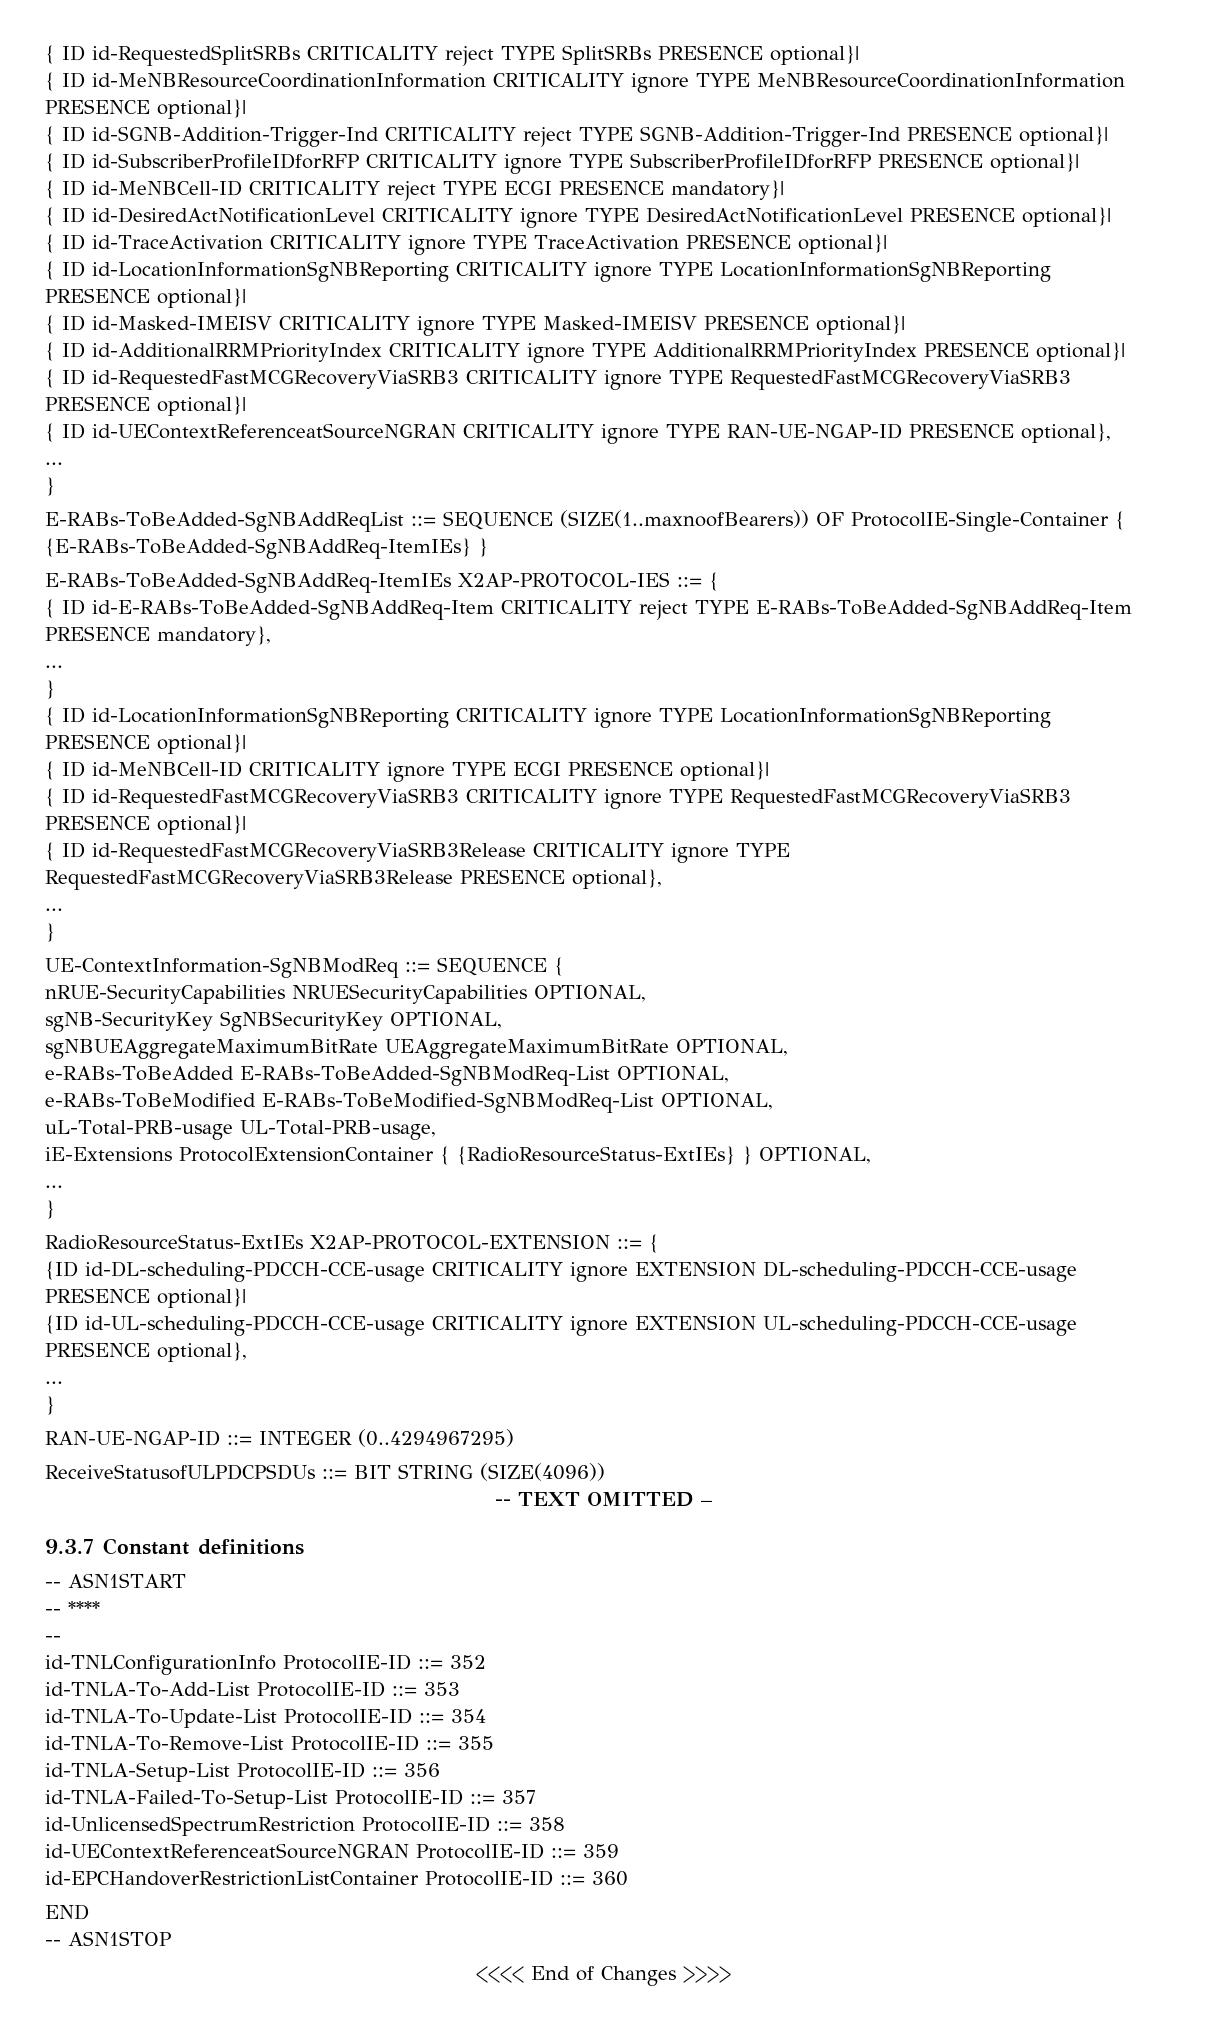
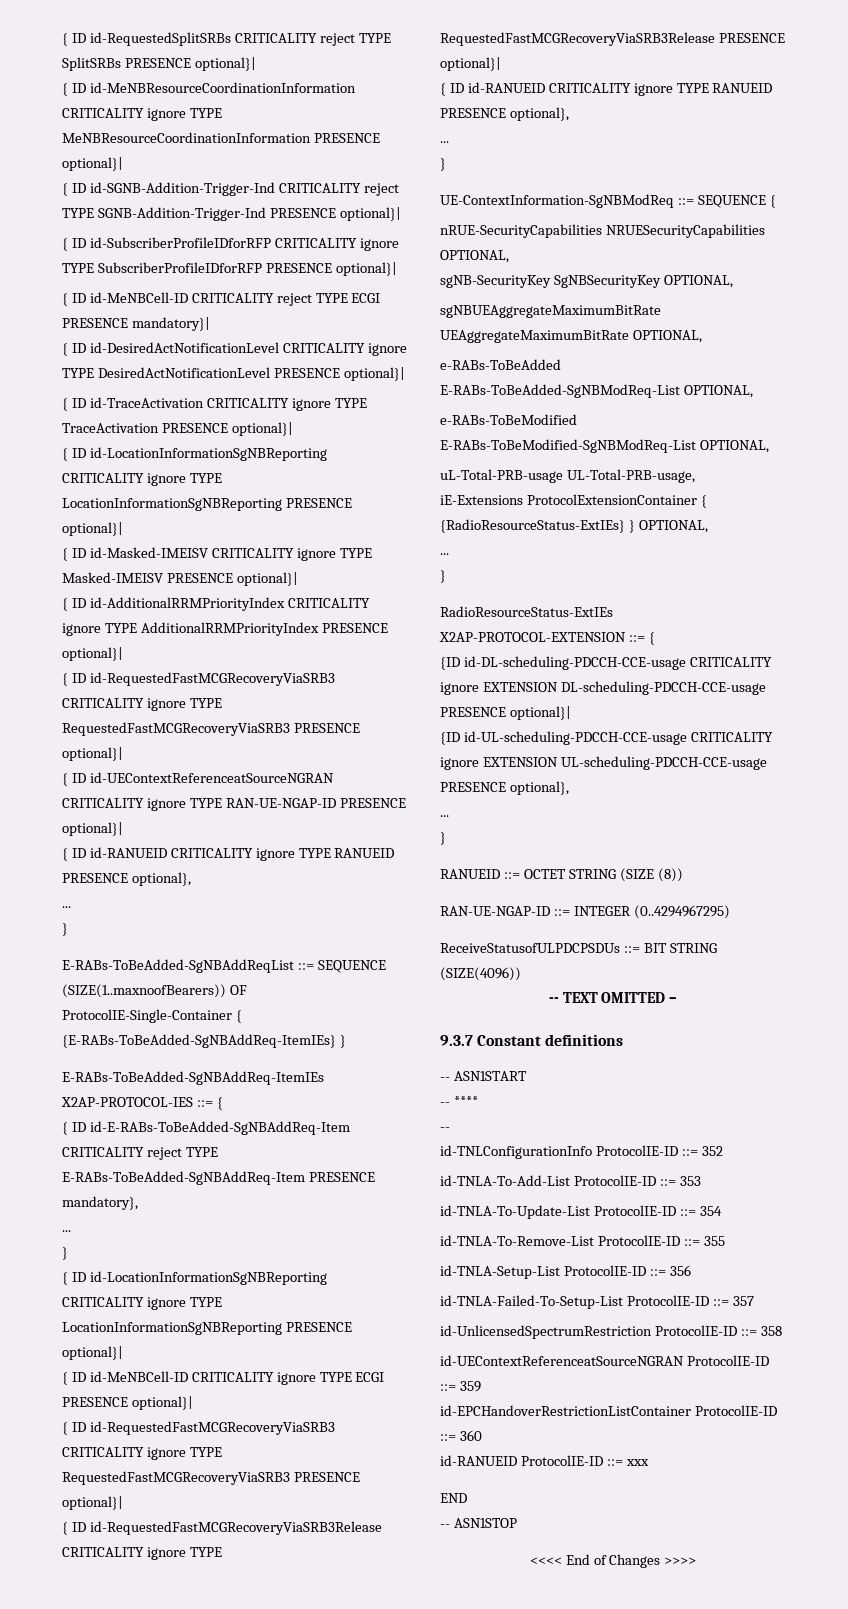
(1014, 430) none -> [62,822,123,836] [62,847,395,861] [62,873,128,883] optional}| // { ID id-RANUEID CRITICALITY ignore TYPE RANUEID PRESENCE
(565, 876) none -> [440,57,501,71] [440,82,773,96] [440,108,506,118] optional}| // { ID id-RANUEID CRITICALITY ignore TYPE RANUEID PRESENCE
(55, 1405) none -> [440,868,683,882] // RANUEID ::= OCTET STRING (SIZE (8))
(628, 1878) none -> [440,1455,649,1466] // id-RANUEID ProtocolIE-ID ::= xxx

